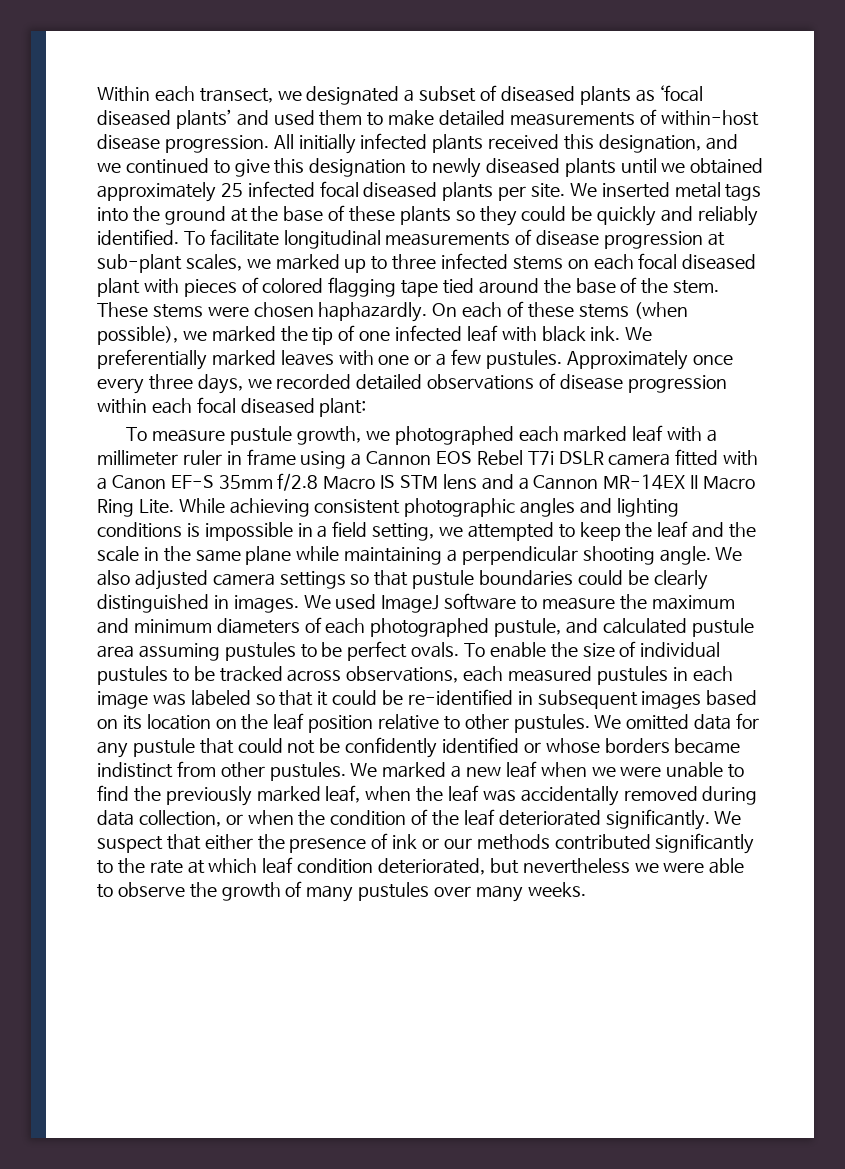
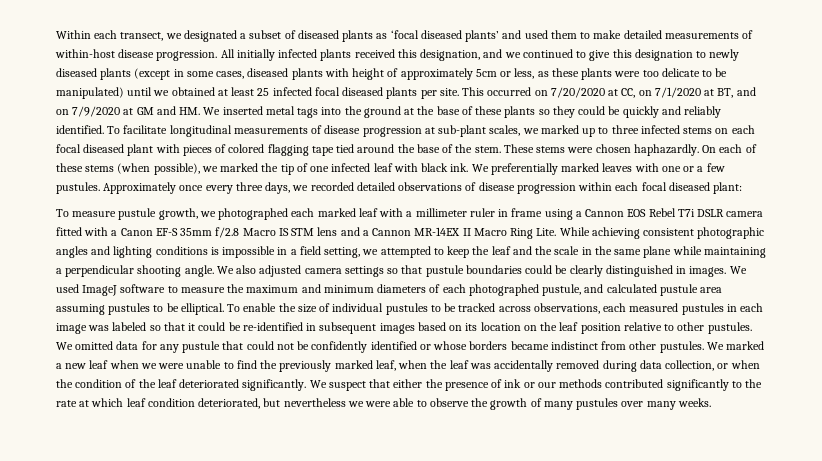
(616, 167) none -> [134,68,728,80] [56,87,124,99] (except in some cases, diseased plants with height of approximately 5cm or less, as these plants were too delicate to be manipulated)
[97,182,216,202] approximately -> [217,87,255,96] at least
(565, 190) none -> [462,87,756,98] [56,106,201,117] This occurred on 7/20/2020 at CC, on 7/1/2020 at BT, and on 7/9/2020 at GM and HM.
[347,641,460,661] perfect ovals. -> [180,303,224,315] elliptical.

